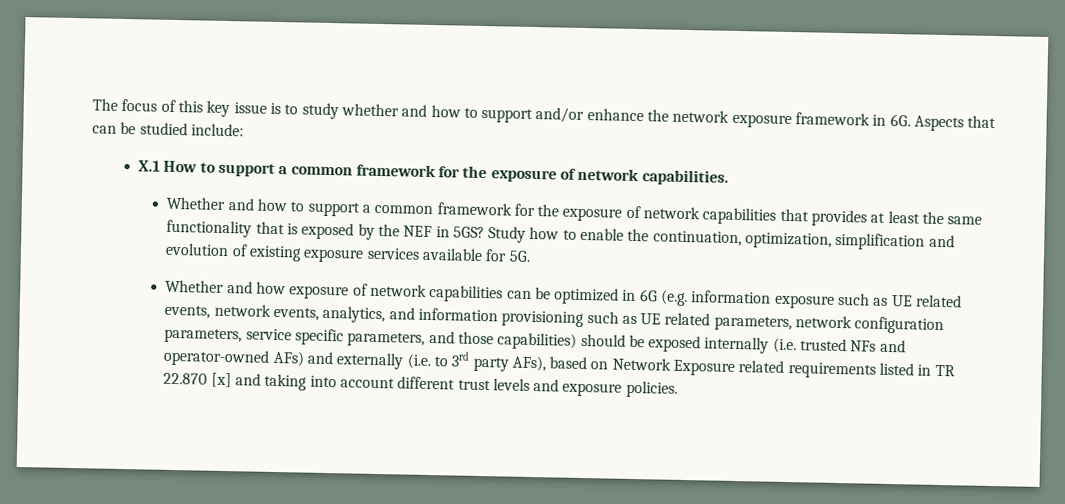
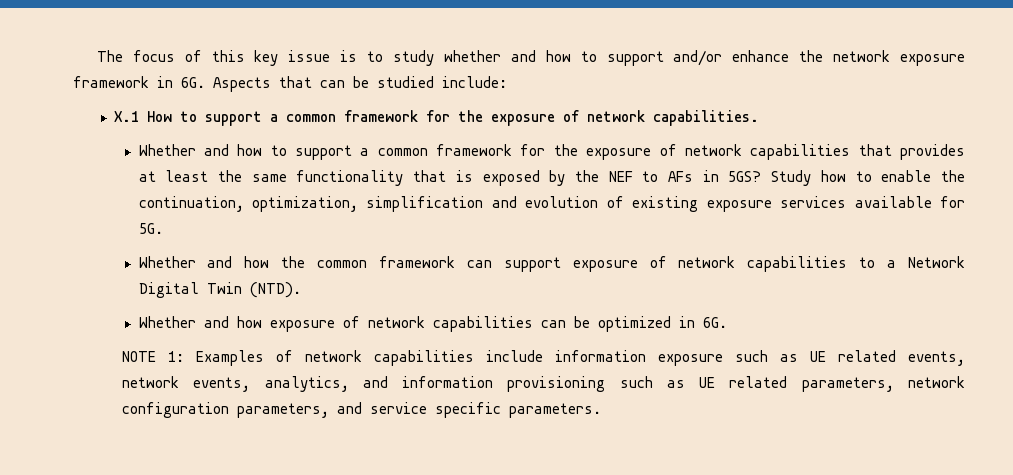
(433, 231) none -> [642,171,694,182] to AFs
(531, 256) none -> [138,256,965,272] [138,282,301,298] // Whether and how the common framework can support exposure of network capabilities to a Network Digital Twin (NTD).
[639,289,689,307] 6G (e.g. -> [702,317,727,328] [122,350,544,366] 6G. // NOTE 1: Examples of network capabilities include
(243, 335) none -> [337,402,363,414] and
[347,330,906,354] [163,348,955,379] [163,372,678,398] parameters, and those capabilities) should be exposed internally (i.e. trusted NFs and operator-owned AFs) and externally (i.e. to 3rd party AFs), based on Network Exposure related requirements listed in TR 22.870 [x] and taking into account different trust levels and exposure policies. -> [509,403,602,418] parameters.

